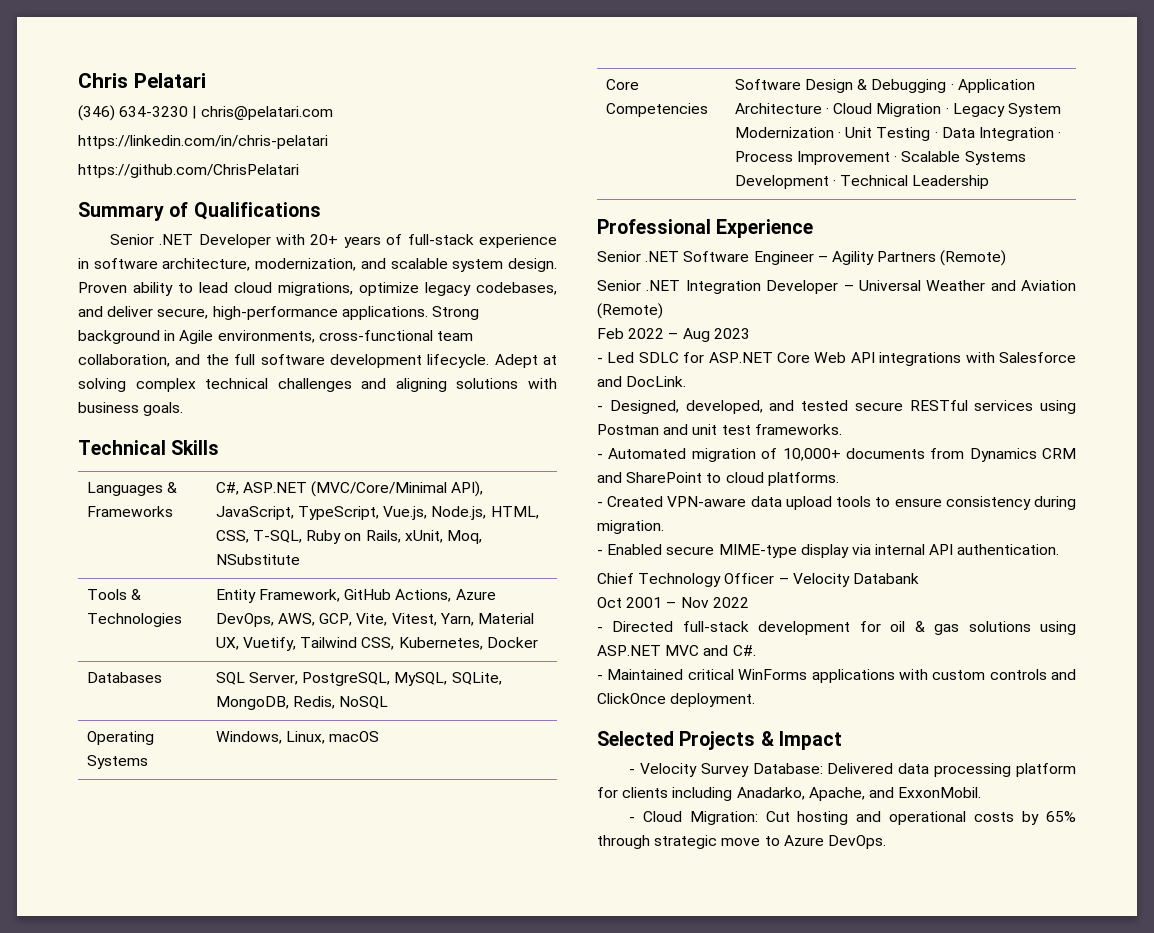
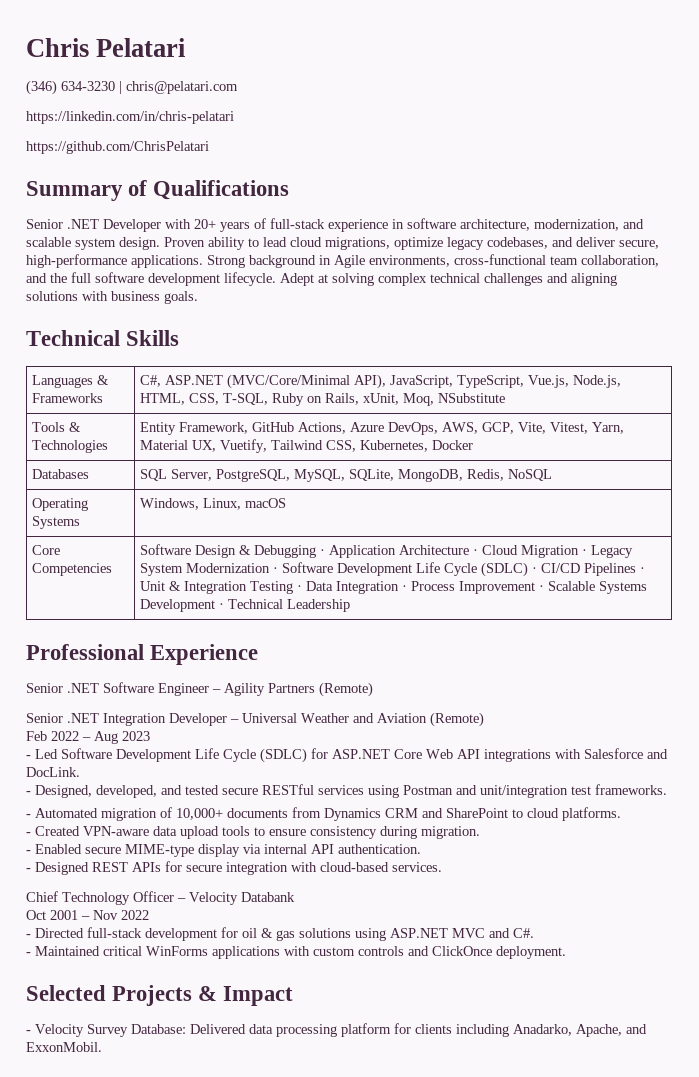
[845,127,873,138] Unit -> [282,562,646,577] [140,581,248,594] Software Development Life Cycle (SDLC) · CI/CD Pipelines · Unit & Integration
[638,352,679,363] SDLC -> [61,748,307,763] Software Development Life Cycle (SDLC)
[692,424,718,435] unit -> [480,785,568,798] unit/integration
(1060, 549) none -> [26,861,442,875] // - Designed REST APIs for secure integration with cloud-based services.
[628,811,1076,825] [597,835,886,849] // - Cloud Migration: Cut hosting and operational costs by 65% through strategic move to Azure DevOps. -> (102, 1047) none

